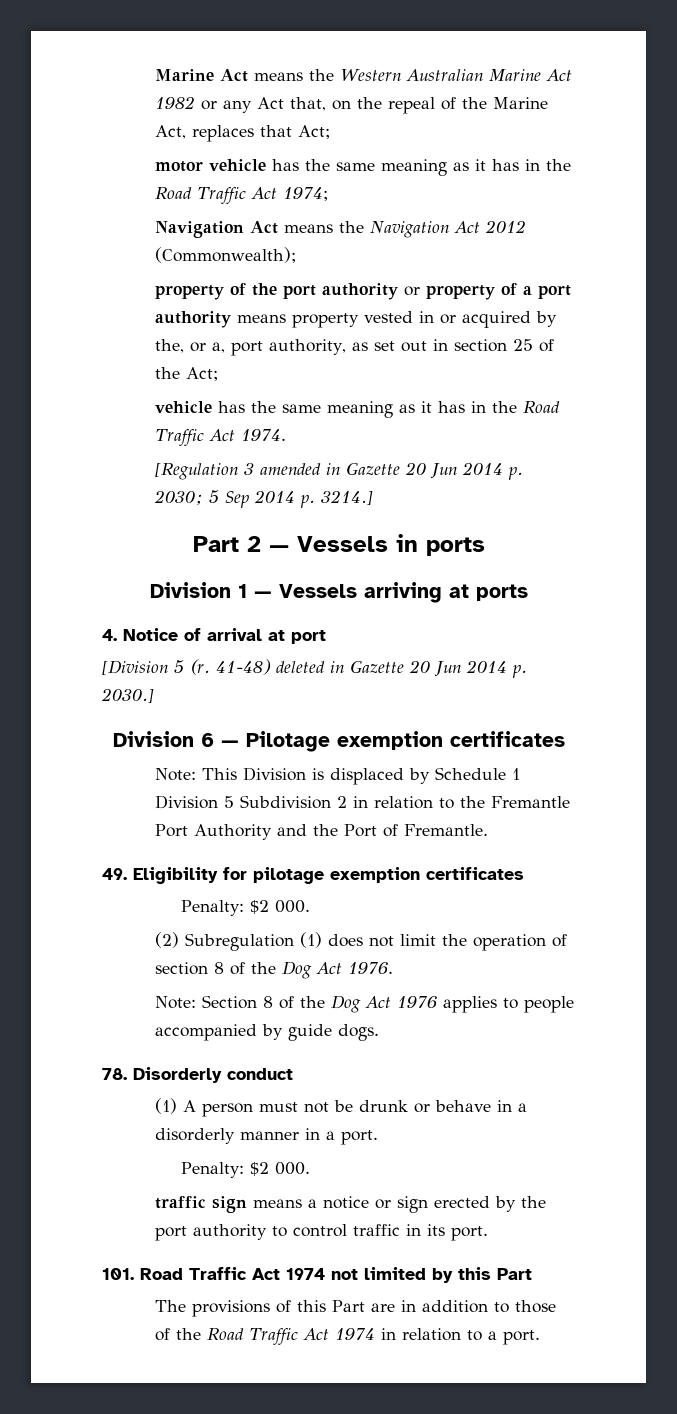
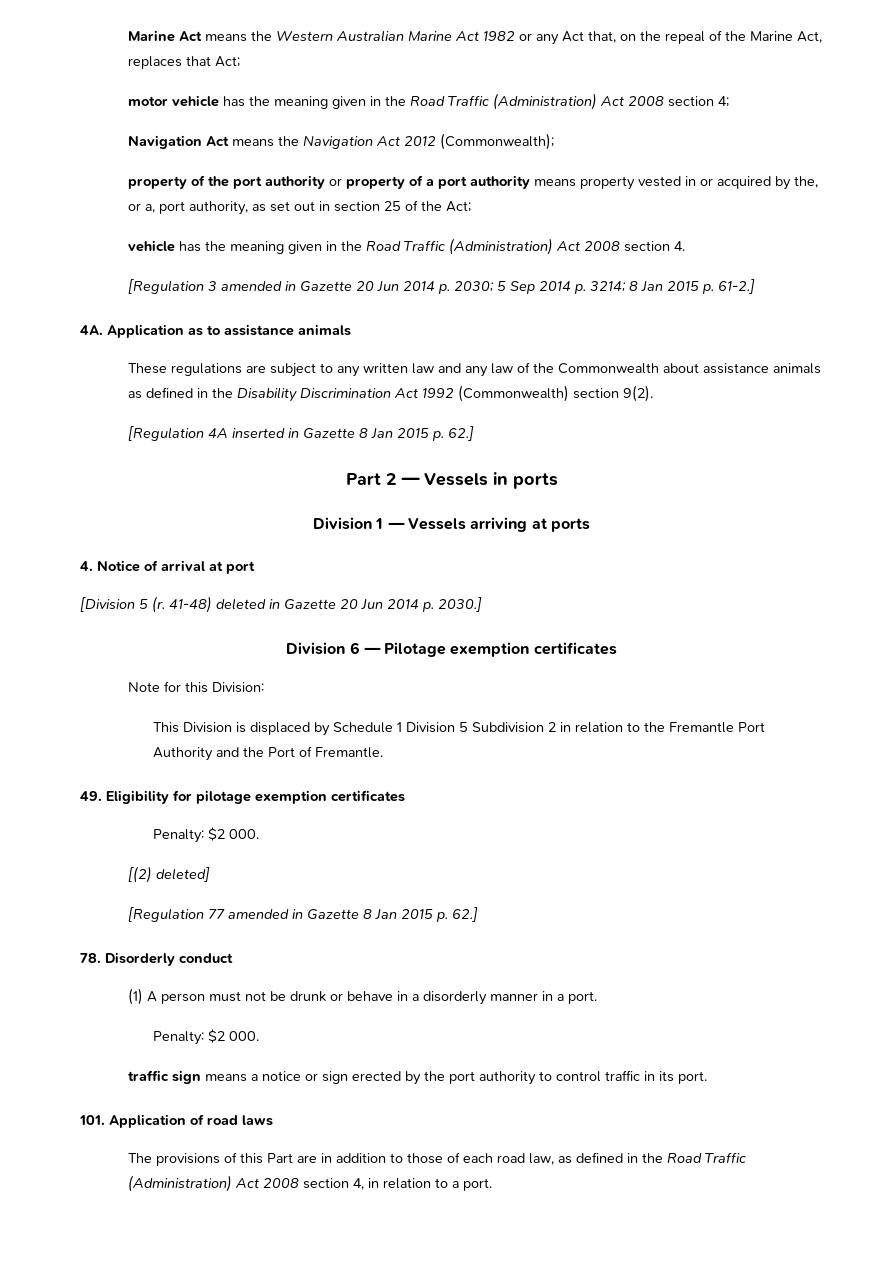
[335,159,571,176] [154,187,328,204] same meaning as it has in the Road Traffic Act 1974; -> [274,93,730,110] meaning given in the Road Traffic (Administration) Act 2008 section 4;
[281,401,560,418] [154,429,286,446] same meaning as it has in the Road Traffic Act 1974. -> [230,238,686,255] meaning given in the Road Traffic (Administration) Act 2008 section 4.
[320,490,373,505] 3214.] -> [590,279,756,294] [80,324,351,338] [128,362,822,377] [128,385,654,402] [128,426,475,441] 3214; 8 Jan 2015 p. 61-2.] // 4A. Application as to assistance animals // These regulations are subject to any written law and any law of the Commonwealth about assistance animals as defined in the Disability Discrimination Act 1992 (Commonwealth) section 9(2). // [Regulation 4A inserted in Gazette 8 Jan 2015 p. 62.]
[154,768,196,781] Note: -> [128,681,265,693] Note for this Division: //
[154,932,567,951] [154,961,393,979] [154,995,574,1013] [154,1024,379,1041] (2) Subregulation (1) does not limit the operation of section 8 of the Dog Act 1976. // Note: Section 8 of the Dog Act 1976 applies to people accompanied by guide dogs. -> [128,866,211,883] [128,907,479,922] [(2) deleted] // [Regulation 77 amended in Gazette 8 Jan 2015 p. 62.]
[140,1267,532,1283] Road Traffic Act 1974 not limited by this Part -> [109,1114,273,1128] Application of road laws
[175,1328,375,1345] the Road Traffic Act 1974 -> [463,1152,748,1165] [128,1175,365,1192] each road law, as defined in the Road Traffic (Administration) Act 2008 section 4,

